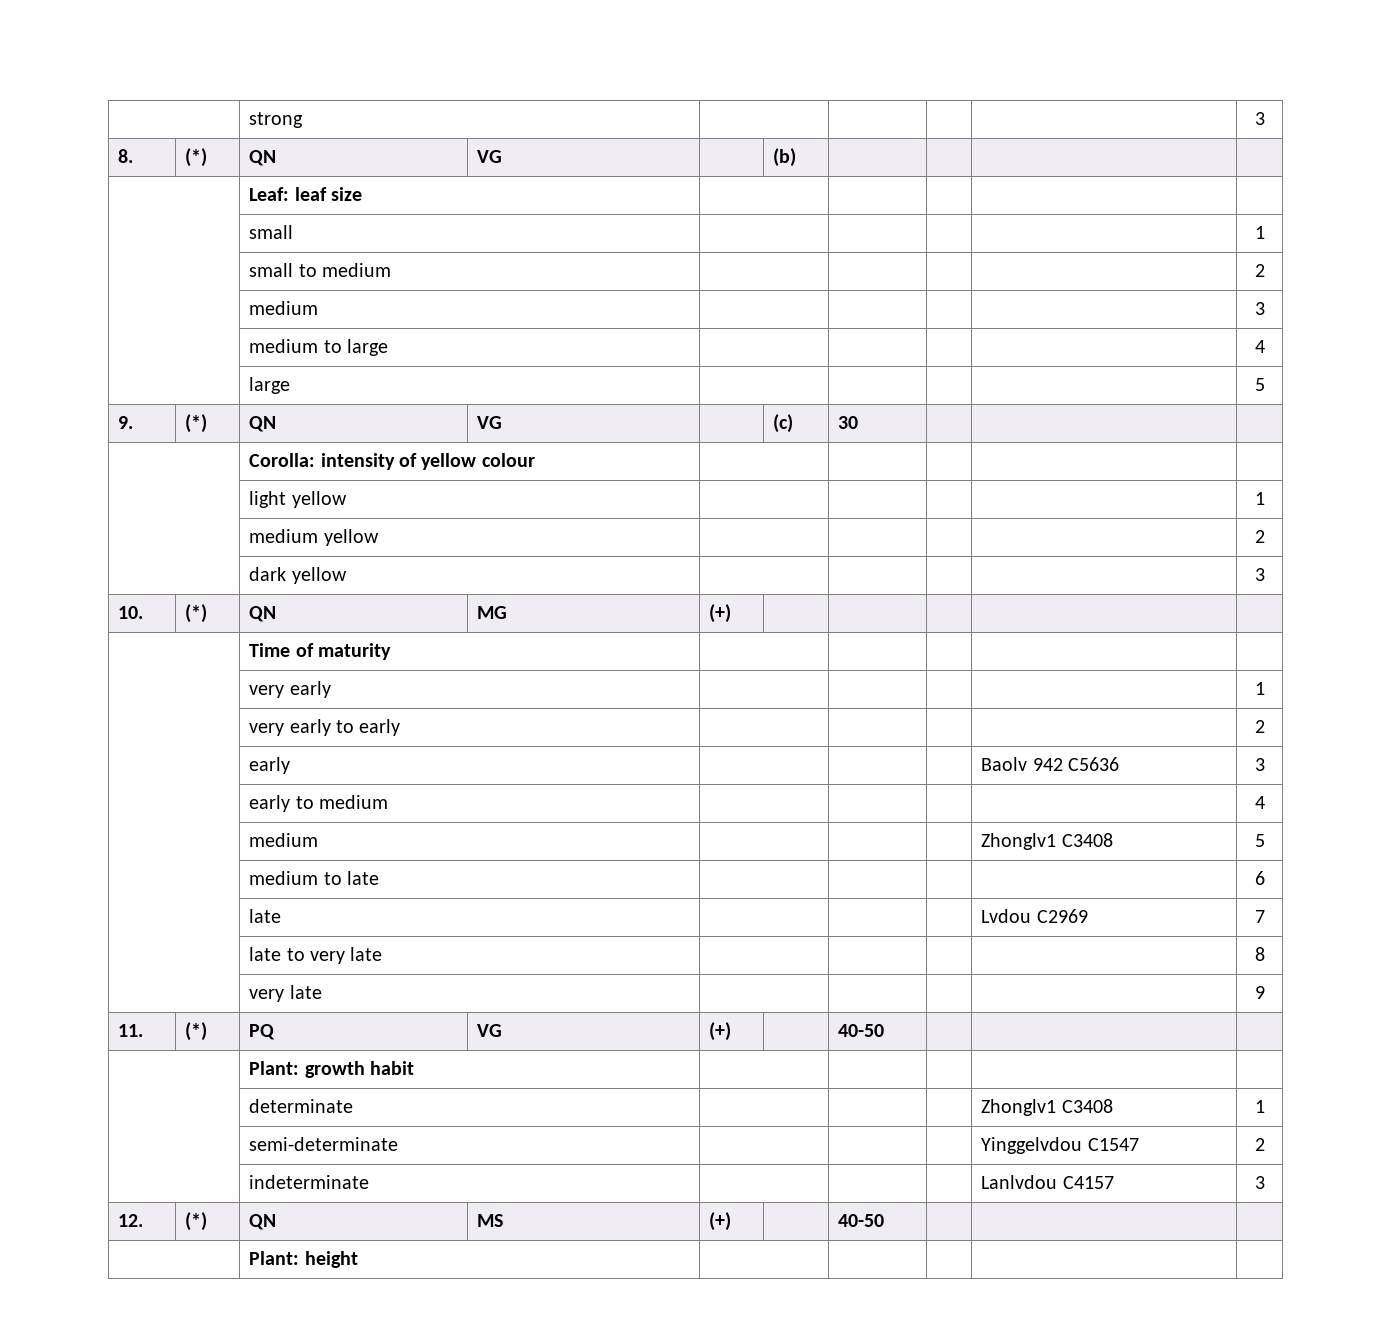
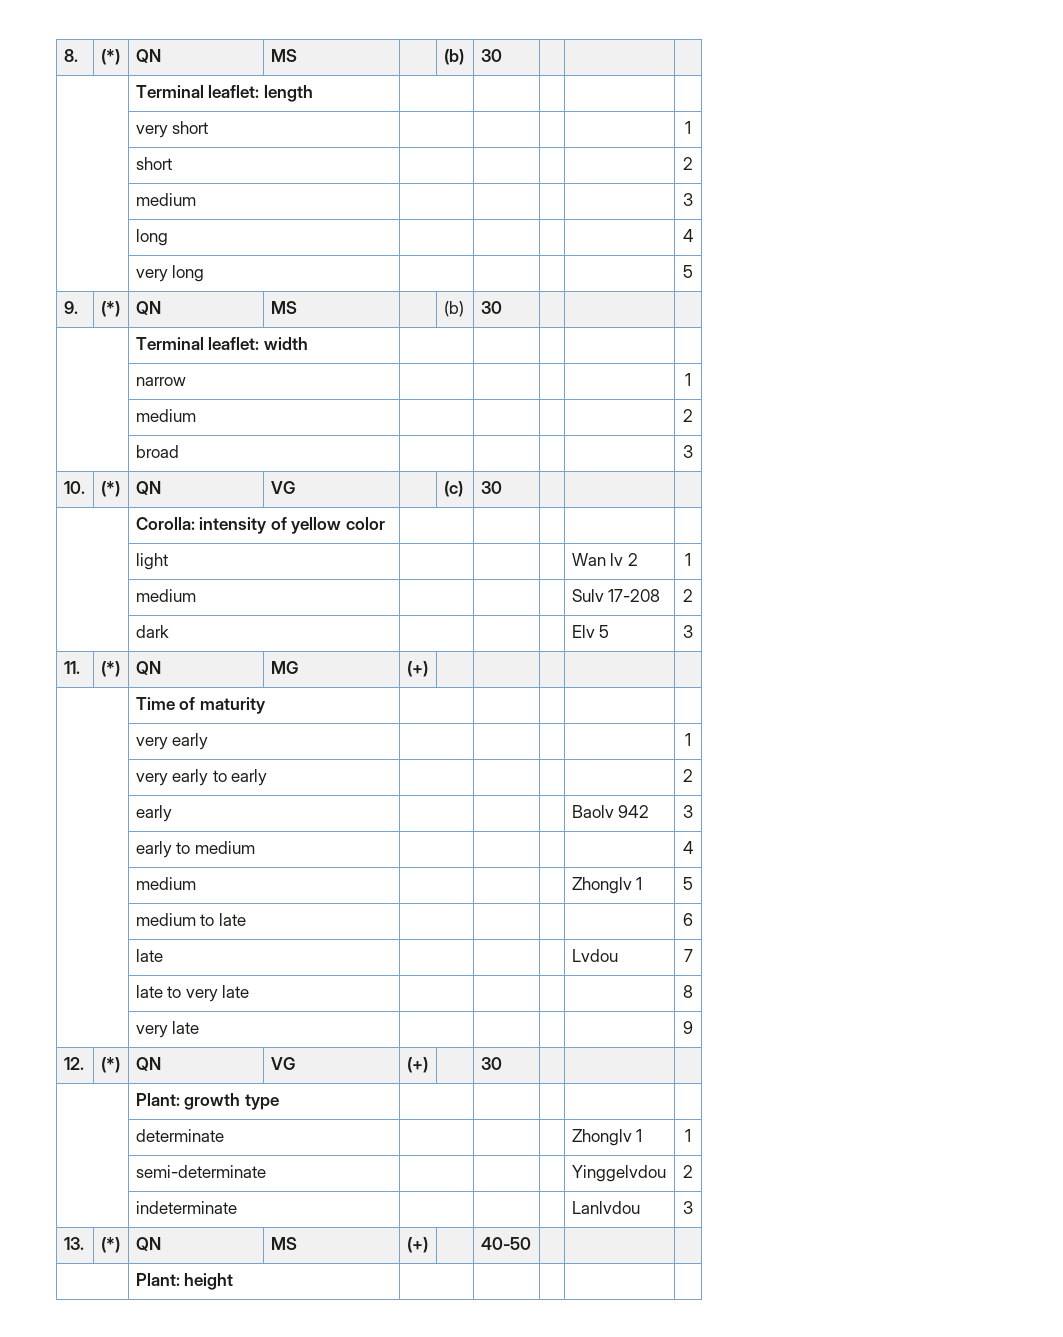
[249,112,304,128] [1254,112,1265,125] | strong | | | | | 3 // -> (63, 55) none
[477,150,503,163] [773,148,797,167] [249,187,362,201] [249,225,294,239] [1254,226,1265,239] [249,263,391,277] VG | | (b) | | | | // | Leaf: leaf size | | | | | // | small | | | | | 1 // | small to medium -> [270,49,297,62] [443,49,464,65] [480,49,502,62] [135,85,313,102] [135,121,209,138] [685,121,691,134] [135,157,172,170] MS | | (b) | 30 | | | // | Terminal leaflet: length | | | | | // | very short | | | | | 1 // | short
[249,339,388,356] [1254,340,1265,353] [249,377,291,394] medium to large | | | | | 4 // | large -> [135,229,168,246] [682,229,694,242] [135,265,205,282] long | | | | | 4 // | very long
(277, 424) none -> [270,301,297,314] [443,301,464,317] [480,301,502,314] [135,337,308,350] [135,377,186,386] [685,373,691,386] [135,409,196,422] [683,409,693,422] [135,445,179,458] [683,445,693,458] [63,481,85,494] [100,481,120,497] [135,481,161,495] | MS | | (b) | 30 | | | // | Terminal leaflet: width | | | | | // | narrow | | | | | 1 // | medium | | | | | 2 // | broad | | | | | 3 // 10. | (*) | QN
[481,453,535,467] colour -> [345,517,385,530] color
[291,491,347,508] [1254,492,1265,505] [249,529,379,546] yellow | | | | | 1 // | medium yellow | | | | -> [571,553,638,566] [685,553,691,566] [135,589,196,602] [571,589,661,602] | | | | Wan lv 2 | 1 // | medium | | | | Sulv 17-208
[291,567,347,584] [1254,568,1265,581] [118,606,144,619] yellow | | | | | 3 // 10. -> [571,625,610,638] [683,625,693,638] [63,661,80,674] | | | | Elv 5 | 3 // 11.
[1067,757,1119,771] C5636 -> (650, 811) none
[981,833,1113,850] Zhonglv1 C3408 -> [571,877,643,894] Zhonglv 1
[1036,909,1088,923] C2969 -> (618, 955) none
[118,1024,144,1037] [185,1022,208,1041] [249,1024,276,1040] 11. | (*) | PQ -> [63,1057,84,1070] [100,1057,120,1073] [135,1057,161,1071] 12. | (*) | QN
[838,1024,885,1037] 40-50 -> [480,1057,502,1070] 30
[369,1061,414,1075] habit -> [244,1094,279,1110] type
[981,1099,1113,1116] Zhonglv1 C3408 -> [571,1129,643,1146] Zhonglv 1
[1087,1138,1139,1151] C1547 -> (666, 1173) none
[1062,1176,1114,1189] [1254,1176,1265,1189] [118,1214,144,1227] C4157 | 3 // 12. -> [683,1201,693,1214] [63,1237,84,1250] | 3 // 13.

